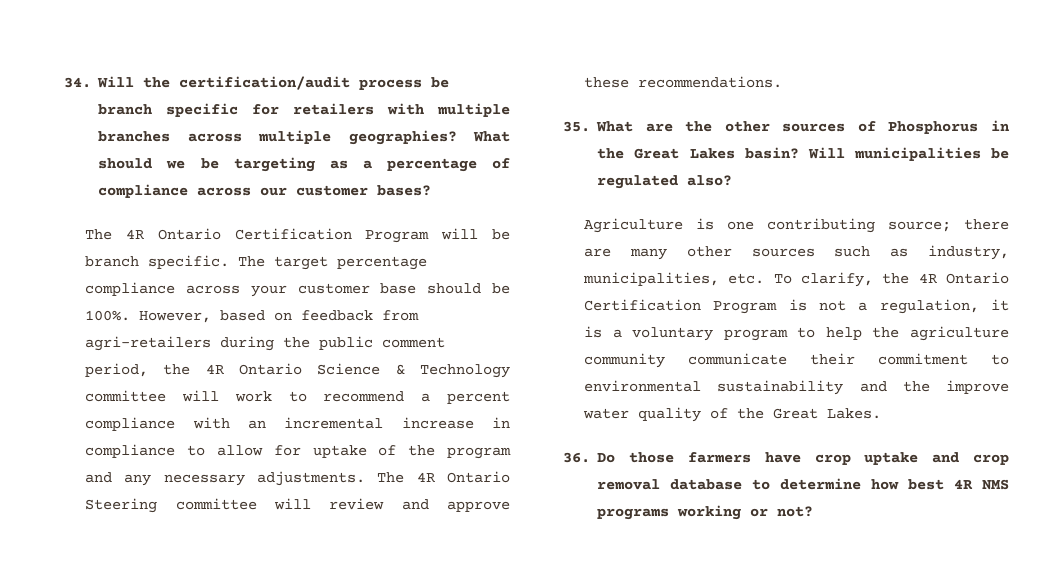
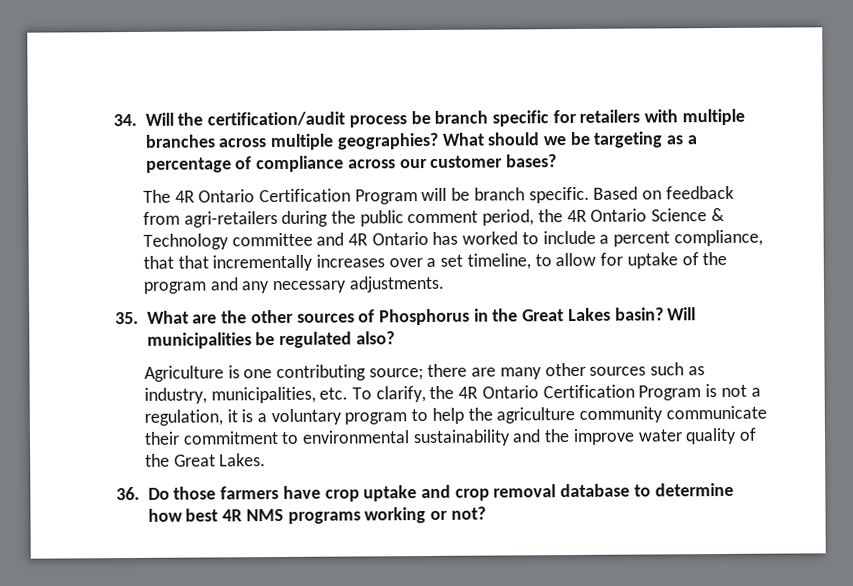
[238,256,428,270] [85,282,510,297] [85,310,266,323] The target percentage compliance across your customer base should be 100%. However, based -> [593,186,639,200] Based
[181,390,510,404] [85,417,510,431] [85,444,176,458] will work to recommend a percent compliance with an incremental increase in compliance -> [316,229,763,247] [142,253,531,272] and 4R Ontario has worked to include a percent compliance, that that incrementally increases over a set timeline,
[377,471,510,483] [85,498,510,513] [584,76,783,88] The 4R Ontario Steering committee will review and approve these recommendations. -> (444, 284) none

